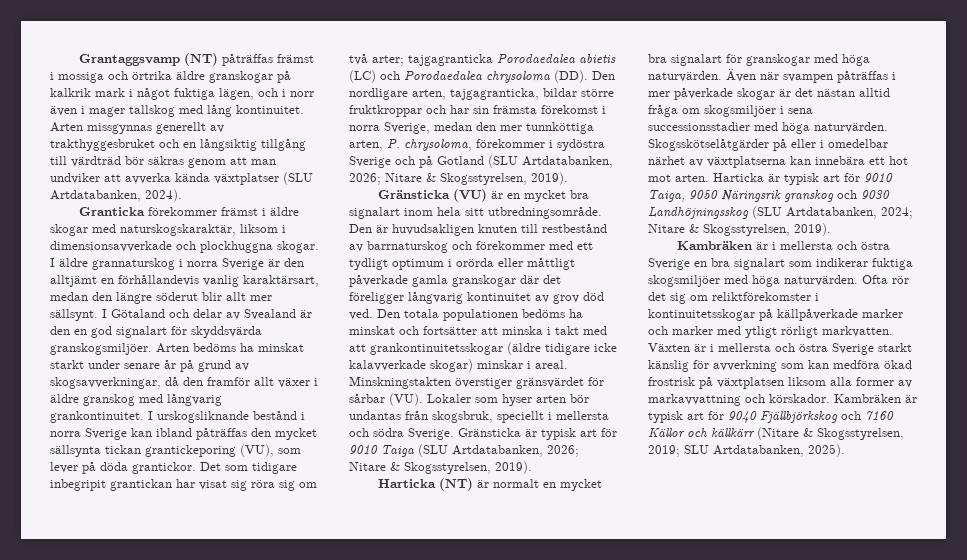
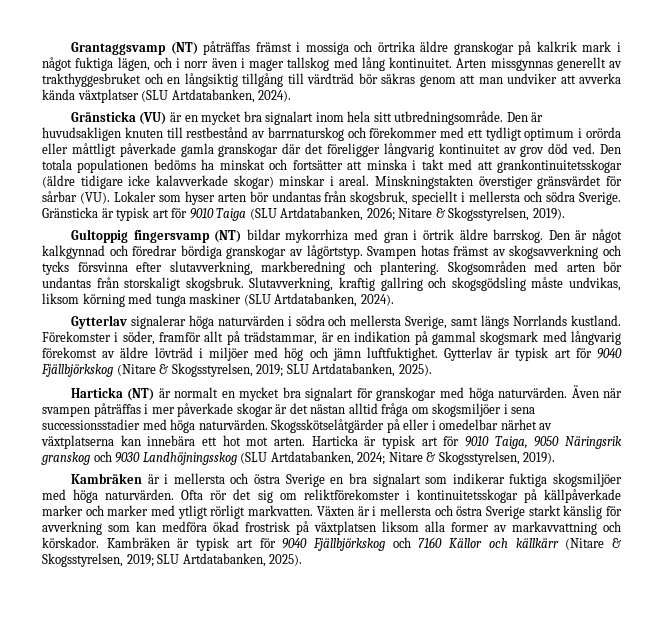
[78,207,299,216] [50,224,286,236] [50,241,319,253] [50,258,304,270] [50,275,319,287] [50,292,272,304] [50,309,312,321] [50,326,262,338] [50,343,304,355] [50,360,249,372] [50,377,318,389] [50,394,222,406] [50,411,305,423] [50,428,317,440] [50,444,301,457] [50,462,297,474] [50,479,317,491] [349,54,616,66] [349,70,615,83] [349,88,614,100] [349,105,606,117] [349,122,594,134] [349,139,605,151] [349,155,613,168] [349,172,568,185] // Granticka förekommer främst i äldre skogar med naturskogskaraktär, liksom i dimensionsavverkade och plockhuggna skogar. I äldre grannaturskog i norra Sverige är den alltjämt en förhållandevis vanlig karaktärsart, medan den längre söderut blir allt mer sällsynt. I Götaland och delar av Svealand är den en god signalart för skyddsvärda granskogsmiljöer. Arten bedöms ha minskat starkt under senare år på grund av skogsavverkningar, då den framför allt växer i äldre granskog med långvarig grankontinuitet. I urskogsliknande bestånd i norra Sverige kan ibland påträffas den mycket sällsynta tickan grantickeporing (VU), som lever på döda grantickor. Det som tidigare inbegripit grantickan har visat sig röra sig om två arter; tajgagranticka Porodaedalea abietis (LC) och Porodaedalea chrysoloma (DD). Den nordligare arten, tajgagranticka, bildar större fruktkroppar och har sin främsta förekomst i norra Sverige, medan den mer tunnköttiga arten, P. chrysoloma, förekommer i sydöstra Sverige och på Gotland (SLU Artdatabanken, 2026; Nitare & Skogsstyrelsen, 2019). -> (292, 96) none
(532, 467) none -> [70,229,622,243] [42,245,621,259] [42,261,622,275] [42,277,622,291] [42,293,394,307] [70,315,622,329] [42,331,621,345] [42,347,622,361] [41,363,432,377] // Gultoppig fingersvamp (NT) bildar mykorrhiza med gran i örtrik äldre barrskog. Den är något kalkgynnad och föredrar bördiga granskogar av lågörtstyp. Svampen hotas främst av skogsavverkning och tycks försvinna efter slutavverkning, markberedning och plantering. Skogsområden med arten bör undantas från storskaligt skogsbruk. Slutavverkning, kraftig gallring och skogsgödsling måste undvikas, liksom körning med tunga maskiner (SLU Artdatabanken, 2024). // Gytterlav signalerar höga naturvärden i södra och mellersta Sverige, samt längs Norrlands kustland. Förekomster i söder, framför allt på trädstammar, är en indikation på gammal skogsmark med långvarig förekomst av äldre lövträd i miljöer med hög och jämn luftfuktighet. Gytterlav är typisk art för 9040 Fjällbjörkskog (Nitare & Skogsstyrelsen, 2019; SLU Artdatabanken, 2025).

